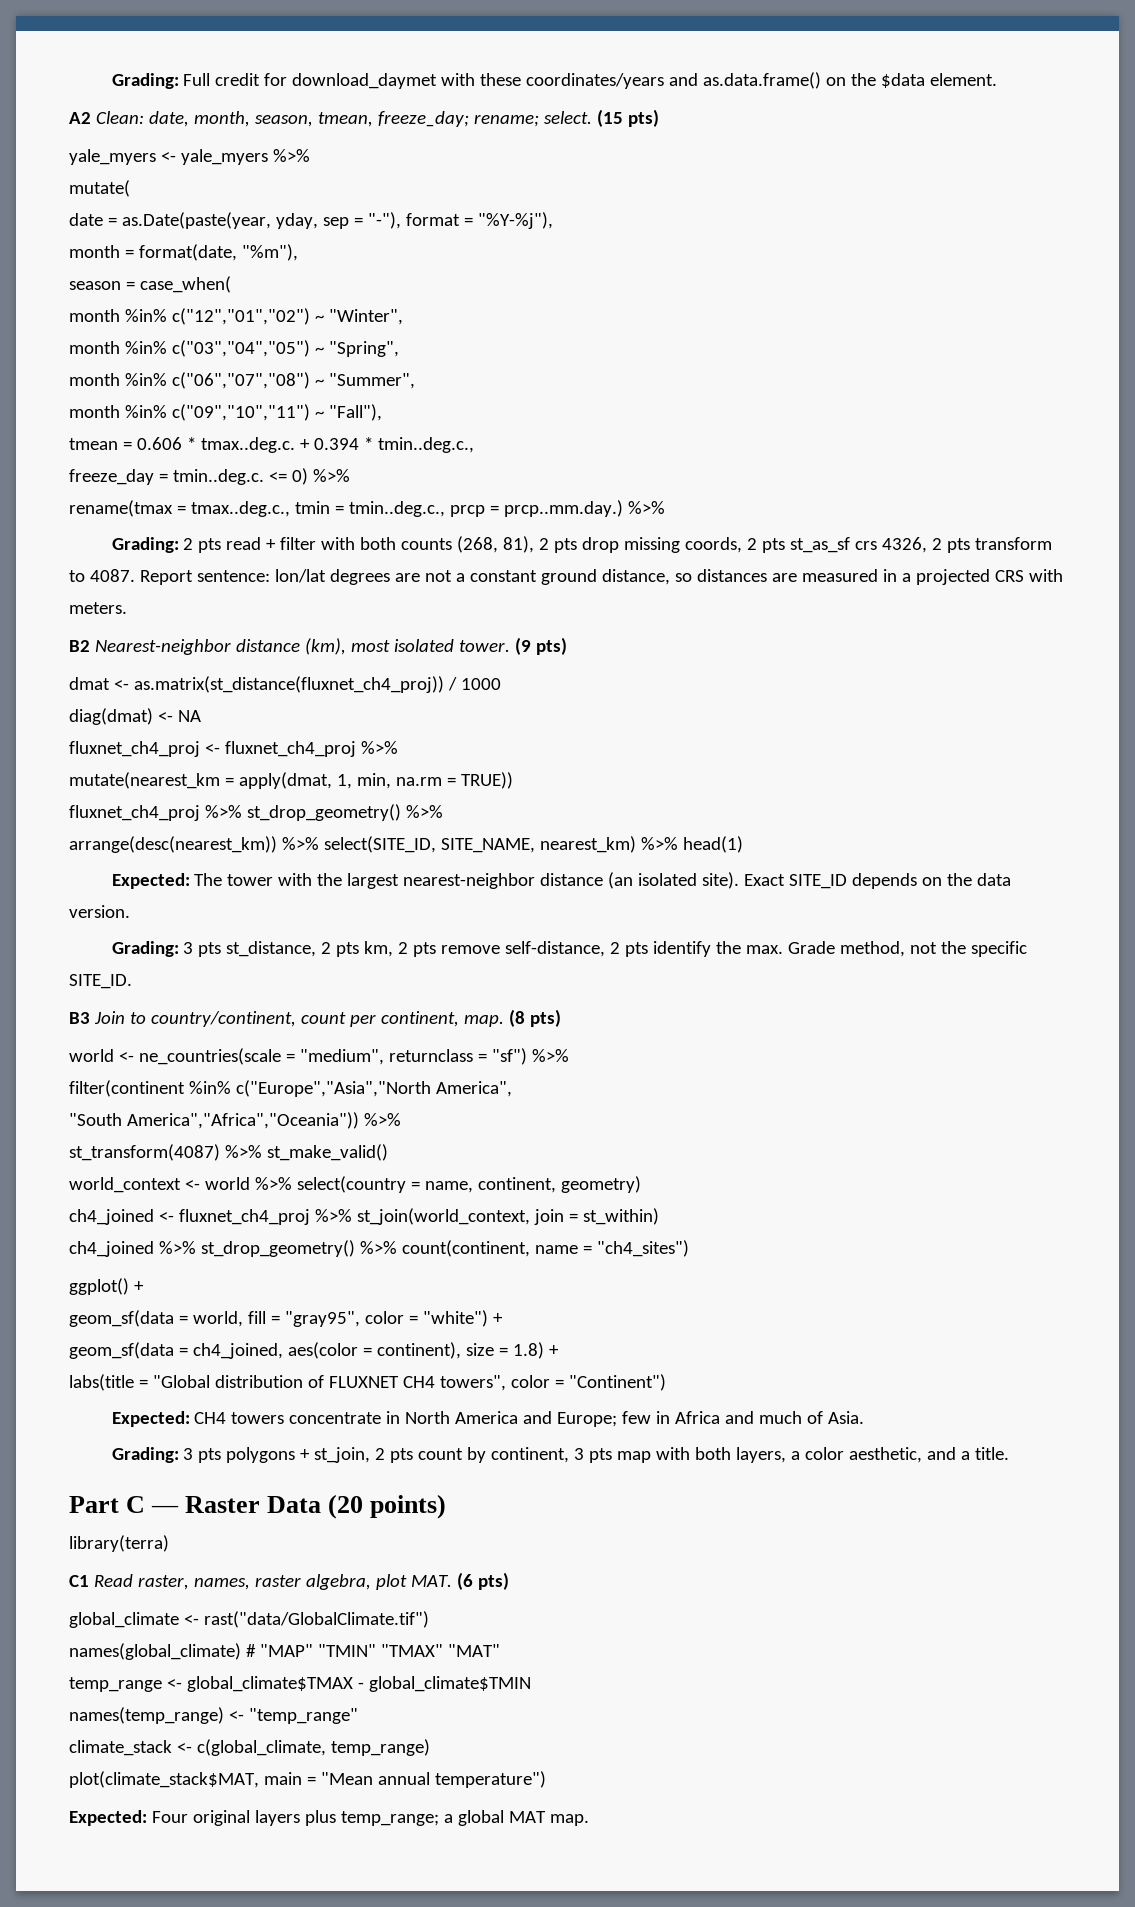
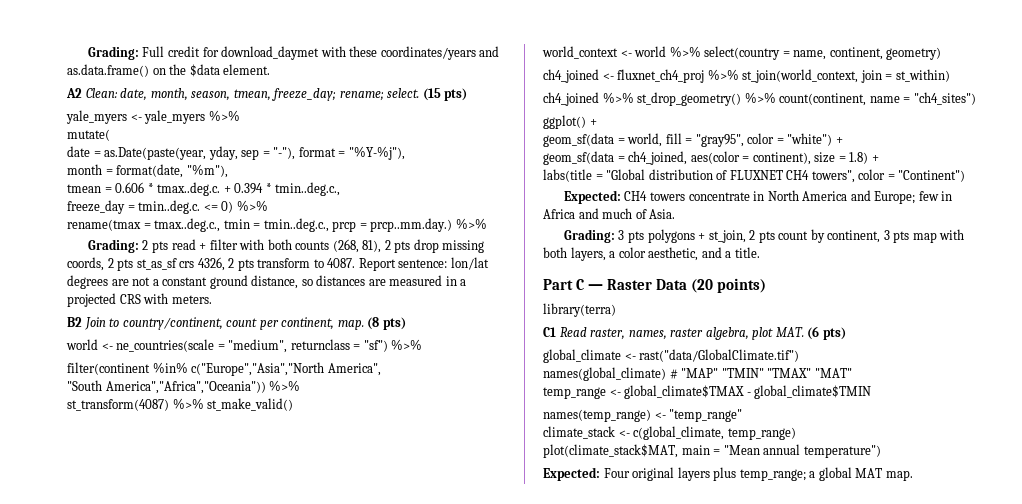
[69,276,231,293] [69,308,403,325] [69,340,399,357] [69,372,415,389] [69,404,382,421] // season = case_when( // month %in% c("12","01","02") ~ "Winter", // month %in% c("03","04","05") ~ "Spring", // month %in% c("06","07","08") ~ "Summer", // month %in% c("09","10","11") ~ "Fall"), -> (228, 171) none
[94,637,567,655] [69,676,501,693] [69,708,201,725] [69,741,398,757] [69,772,513,789] [69,804,443,821] [69,836,743,853] [111,872,1012,889] [69,905,130,918] [111,941,1028,957] [69,974,132,989] [69,1012,90,1024] Nearest-neighbor distance (km), most isolated tower. (9 pts) // dmat <- as.matrix(st_distance(fluxnet_ch4_proj)) / 1000 // diag(dmat) <- NA // fluxnet_ch4_proj <- fluxnet_ch4_proj %>% // mutate(nearest_km = apply(dmat, 1, min, na.rm = TRUE)) // fluxnet_ch4_proj %>% st_drop_geometry() %>% // arrange(desc(nearest_km)) %>% select(SITE_ID, SITE_NAME, nearest_km) %>% head(1) // Expected: The tower with the largest nearest-neighbor distance (an isolated site). Exact SITE_ID depends on the data version. // Grading: 3 pts st_distance, 2 pts km, 2 pts remove self-distance, 2 pts identify the max. Grade method, not the specific SITE_ID. // B3 -> (82, 322) none

